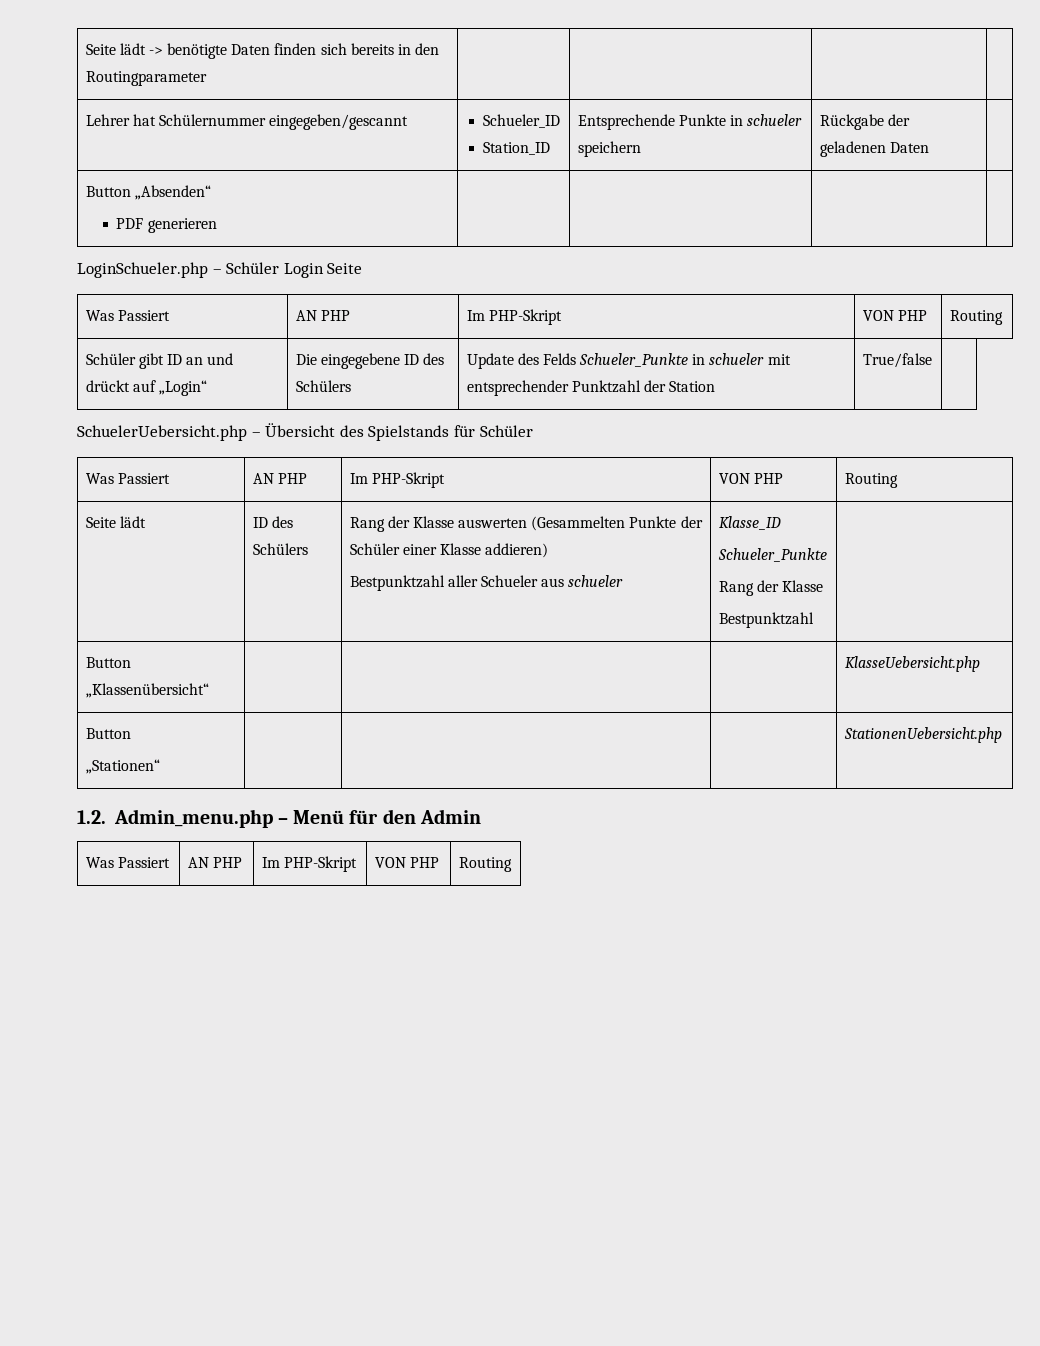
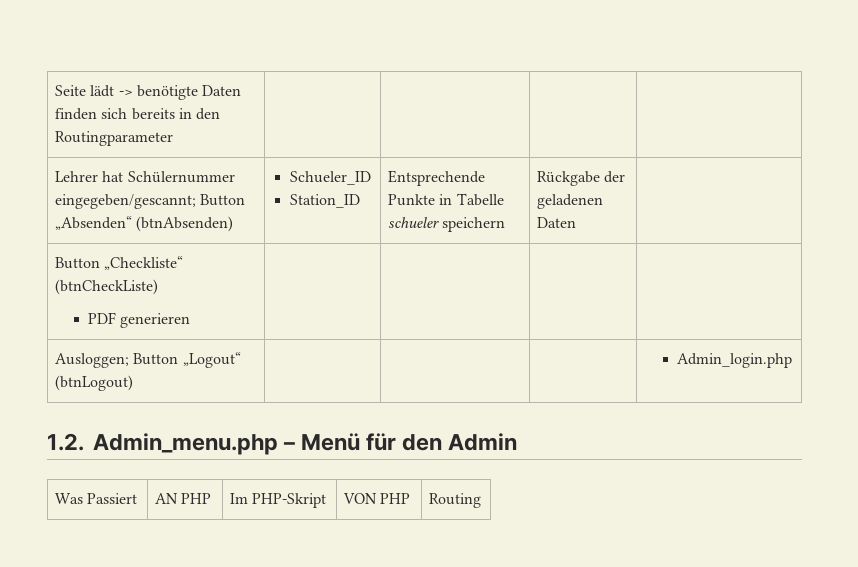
[269,114,409,130] eingegeben/gescannt -> [54,194,246,209] [54,216,234,232] eingegeben/gescannt; Button „Absenden“ (btnAbsenden)
(743, 120) none -> [456,193,504,206] Tabelle
[134,185,211,200] „Absenden“ -> [104,256,184,270] [54,279,158,295] „Checkliste“ (btnCheckListe)
[77,262,363,278] [85,310,170,321] [295,310,350,321] [466,309,562,325] [862,310,927,321] [949,310,1003,325] [85,353,234,369] [85,380,207,396] [295,353,445,369] [295,380,351,392] [466,353,791,369] [466,380,716,396] [862,353,932,368] [77,423,533,441] [85,473,170,484] [252,473,307,484] [349,472,445,488] [718,473,783,484] [844,473,898,488] [85,516,146,528] [252,516,293,528] [252,543,308,555] [349,516,703,532] [349,543,549,558] [349,575,624,591] [718,516,781,530] [717,548,827,562] [718,580,823,596] [718,612,814,628] [85,657,131,668] [85,683,209,698] [844,656,980,672] [85,728,131,739] [85,759,160,774] [843,727,1002,743] // LoginSchueler.php – Schüler Login Seite // Was Passiert | AN PHP | Im PHP-Skript | VON PHP | Routing // Schüler gibt ID an und drückt auf „Login“ | Die eingegebene ID des Schülers | Update des Felds Schueler_Punkte in schueler mit entsprechender Punktzahl der Station | True/false | // SchuelerUebersicht.php – Übersicht des Spielstands für Schüler // Was Passiert | AN PHP | Im PHP-Skript | VON PHP | Routing // Seite lädt | ID des Schülers | Rang der Klasse auswerten (Gesammelten Punkte der Schüler einer Klasse addieren) // Bestpunktzahl aller Schueler aus schueler | Klasse_ID // Schueler_Punkte // Rang der Klasse // Bestpunktzahl | // Button „Klassenübersicht“ | | | | KlasseUebersicht.php // Button // „Stationen“ | | | | StationenUebersicht.php -> [54,352,241,368] [54,375,133,391] [676,353,792,368] // Ausloggen; Button „Logout“ (btnLogout) | | | | Admin_login.php

